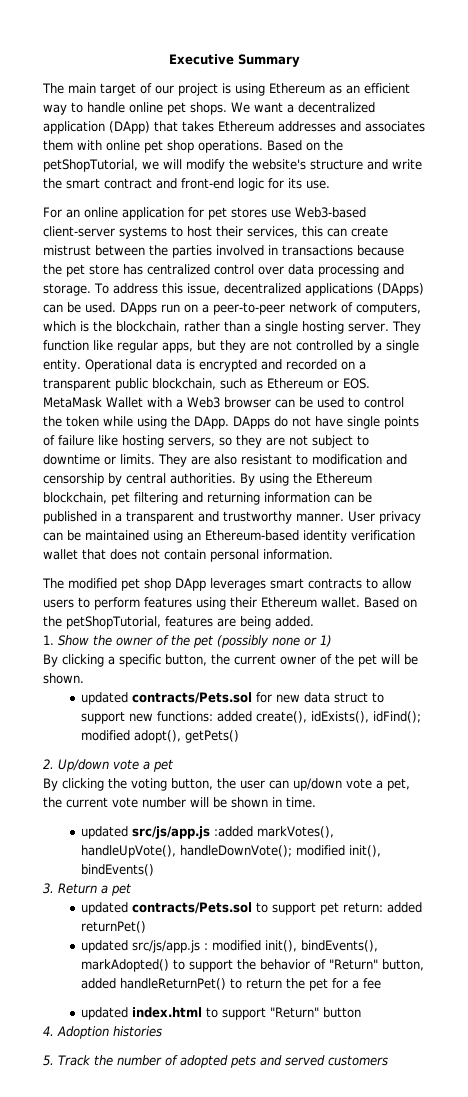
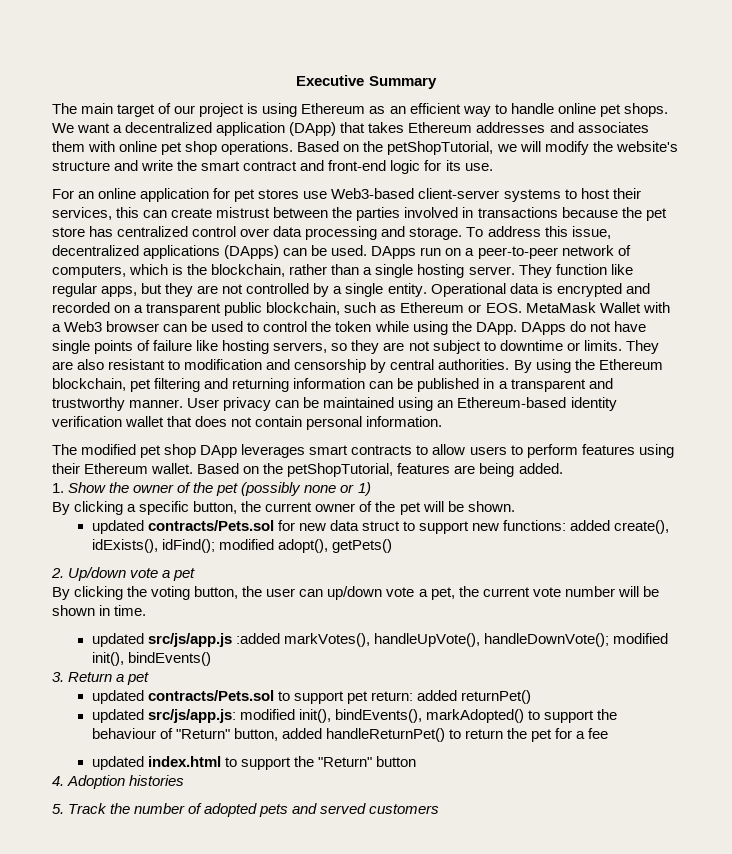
[132,940,209,953] src/js/app.js : -> [147,709,236,723] src/js/app.js:
[260,959,311,970] behavior -> [91,728,156,739] behaviour
(267, 1013) none -> [293,756,314,767] the

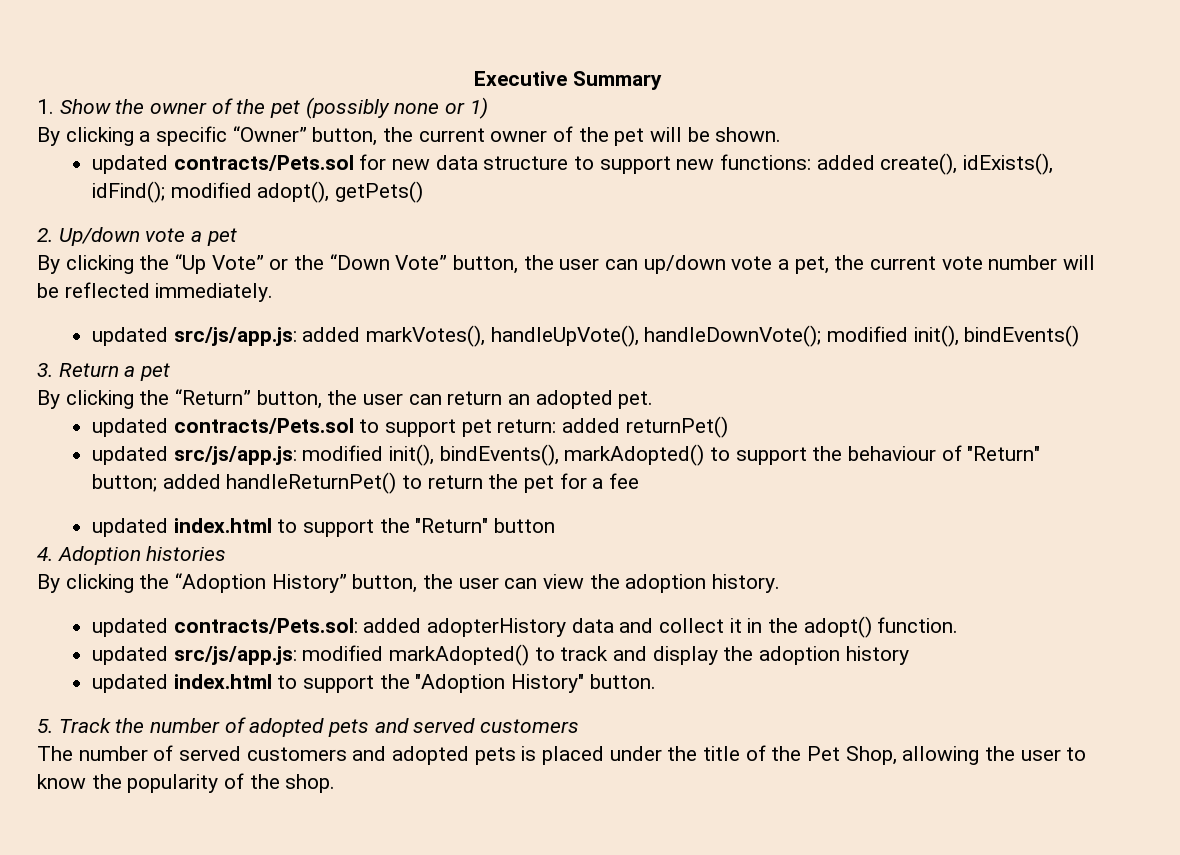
[52,103,668,117] [52,122,649,136] [52,141,678,155] [52,160,493,174] [52,188,641,202] [52,207,667,221] [52,226,611,240] [52,245,631,259] [52,264,633,278] [52,283,650,297] [52,302,670,316] [52,321,646,335] [52,340,659,354] [52,359,663,373] [52,378,613,392] [52,397,617,411] [52,416,443,430] [52,444,674,458] [52,463,563,477] // The main target of our project is using Ethereum as an efficient way to handle online pet shops. We want a decentralized application (DApp) that takes Ethereum addresses and associates them with online pet shop operations. Based on the petShopTutorial, we will modify the website's structure and write the smart contract and front-end logic for its use. // For an online application for pet stores use Web3-based client-server systems to host their services, this can create mistrust between the parties involved in transactions because the pet store has centralized control over data processing and storage. To address this issue, decentralized applications (DApps) can be used. DApps run on a peer-to-peer network of computers, which is the blockchain, rather than a single hosting server. They function like regular apps, but they are not controlled by a single entity. Operational data is encrypted and recorded on a transparent public blockchain, such as Ethereum or EOS. MetaMask Wallet with a Web3 browser can be used to control the token while using the DApp. DApps do not have single points of failure like hosting servers, so they are not subject to downtime or limits. They are also resistant to modification and censorship by central authorities. By using the Ethereum blockchain, pet filtering and returning information can be published in a transparent and trustworthy manner. User privacy can be maintained using an Ethereum-based identity verification wallet that does not contain personal information. // The modified pet shop DApp leverages smart contracts to allow users to perform features using their Ethereum wallet. Based on the petShopTutorial, features are being added. -> (662, 80) none
(190, 508) none -> [232,126,307,142] “Owner”
[361,521,400,531] struct -> [483,156,569,170] structure
[151,586,191,600] voting -> [175,254,448,274] “Up Vote” or the “Down Vote”
[52,605,147,616] [91,633,280,647] shown in time. // updated src/js/app.js :added -> [64,282,274,302] [91,327,361,346] reflected immediately. // updated src/js/app.js: added
(150, 678) none -> [37,389,654,409] // By clicking the “Return” button, the user can return an adopted pet.
[233,728,278,741] button, -> [91,474,157,492] button;
(185, 780) none -> [37,573,781,593] [91,616,959,638] [91,644,909,666] [91,674,656,693] // By clicking the “Adoption History” button, the user can view the adoption history. // updated contracts/Pets.sol: added adopterHistory data and collect it in the adopt() function. // updated src/js/app.js: modified markAdopted() to track and display the adoption history // updated index.html to support the "Adoption History" button.
(440, 809) none -> [37,745,1087,765] [37,773,336,793] // The number of served customers and adopted pets is placed under the title of the Pet Shop, allowing the user to know the popularity of the shop.

